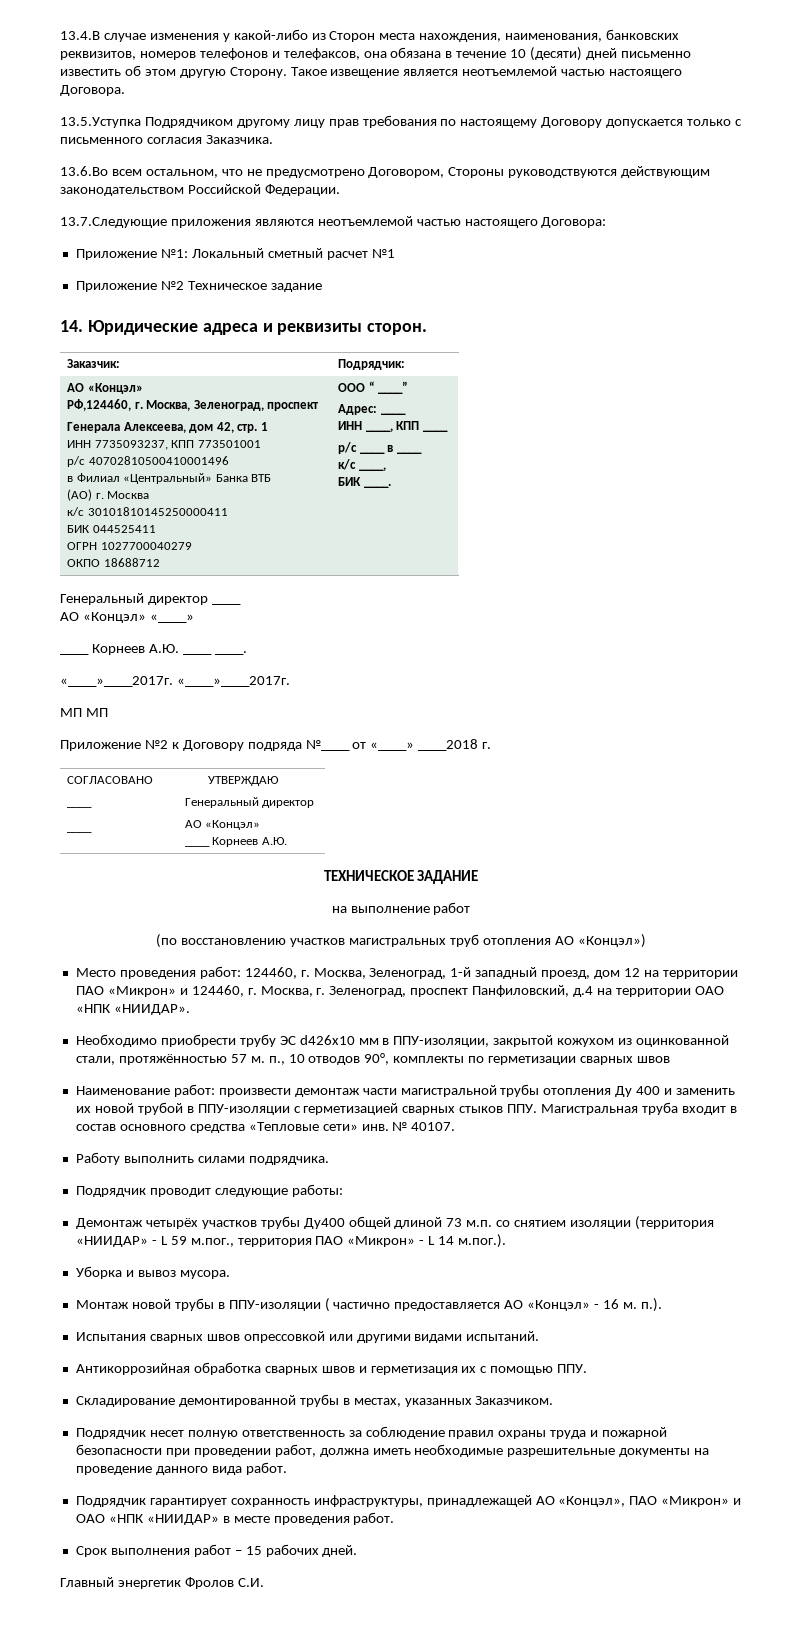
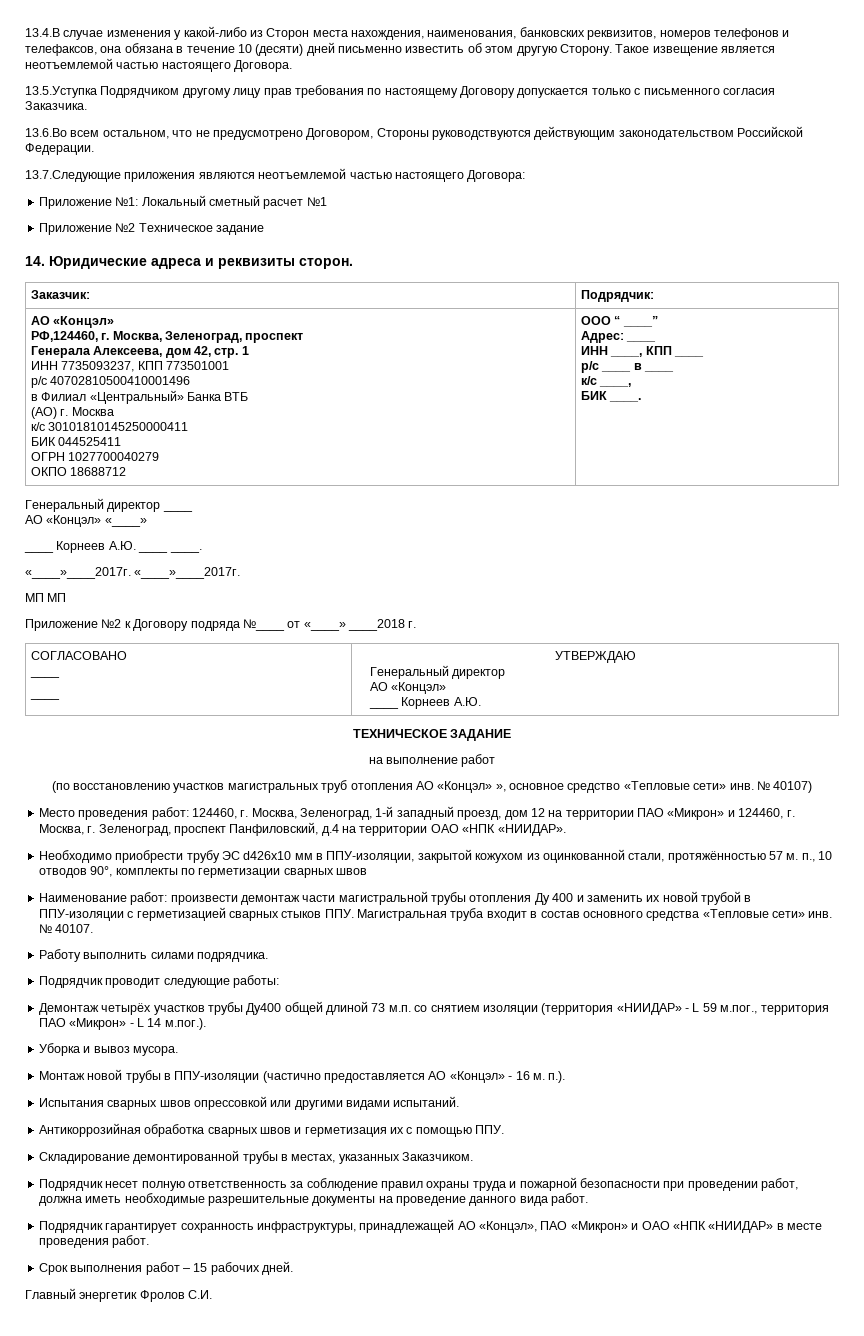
[577,934,646,948] «Концэл») -> [437,781,813,793] «Концэл» », основное средство «Тепловые сети» инв. № 40107)
[324,1298,391,1312] ( частично -> [262,1071,321,1083] (частично

